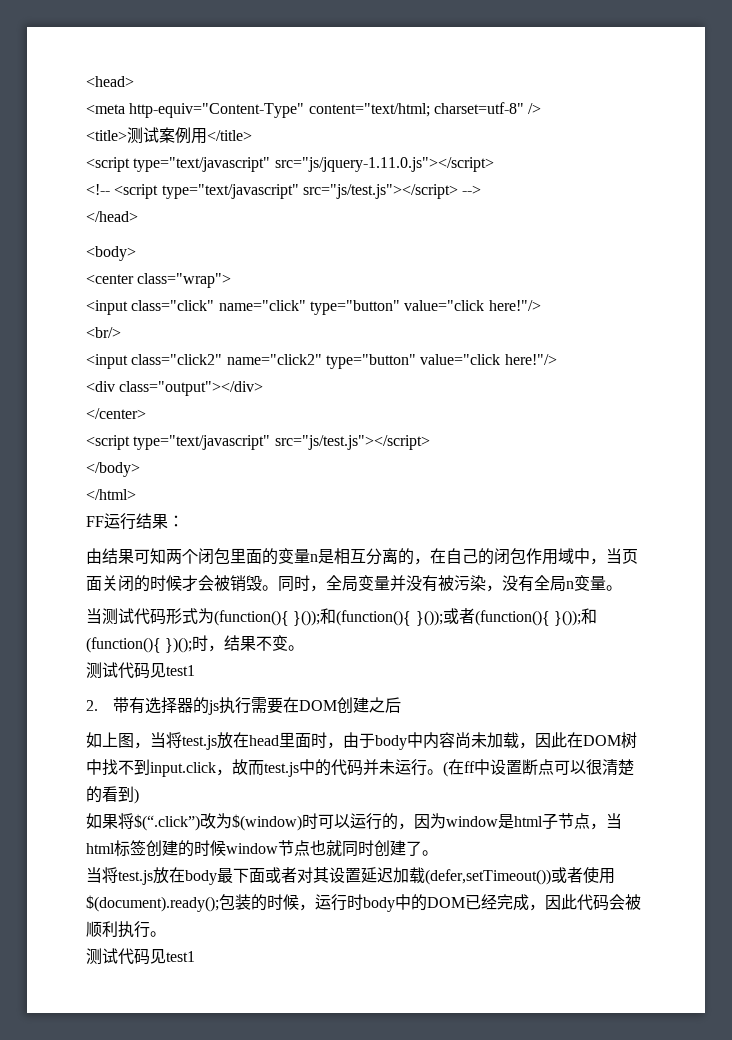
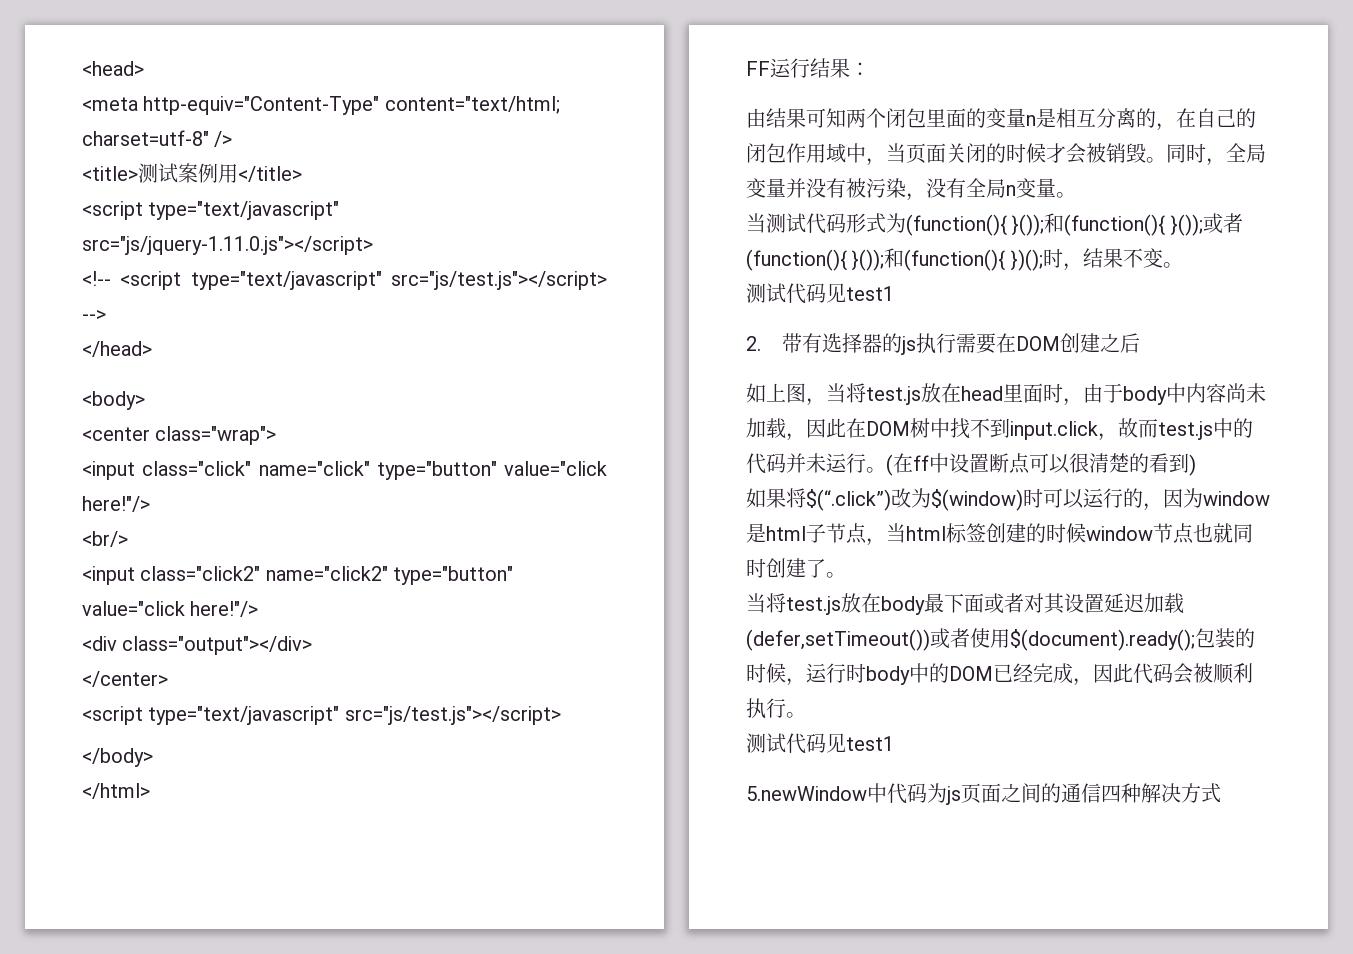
(195, 956) none -> [746,783,1221,805] // 5.newWindow中代码为js页面之间的通信四种解决方式

